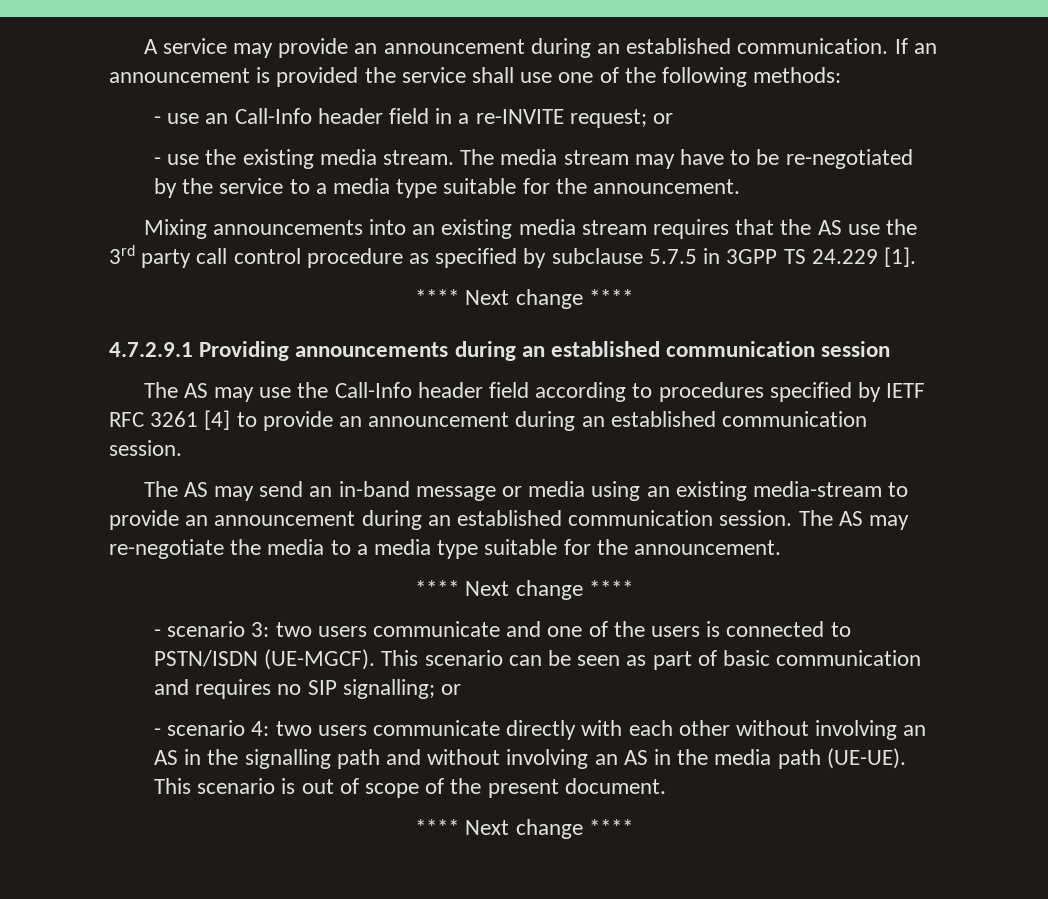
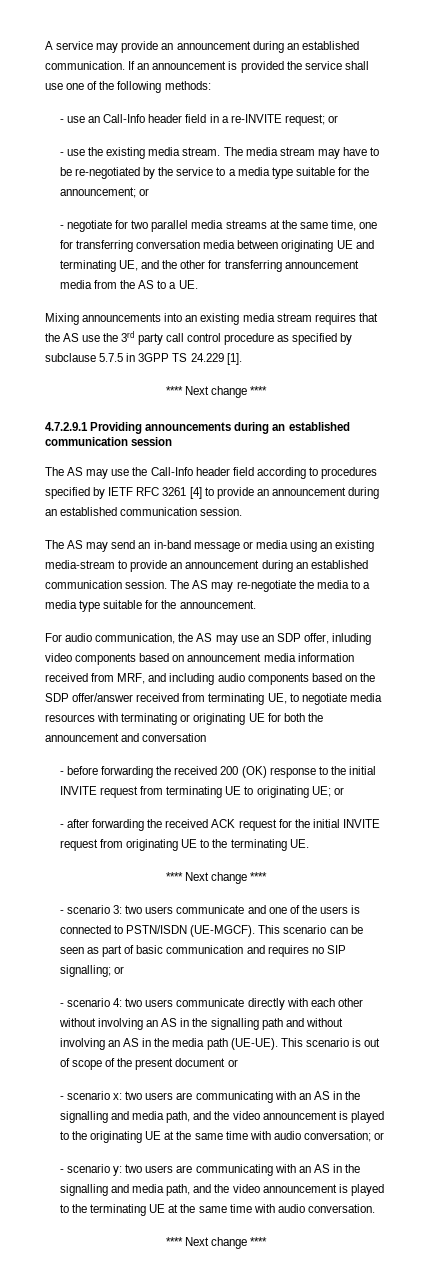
[592,179,740,194] announcement. -> [59,187,150,198] [59,220,378,232] [59,240,374,252] [59,260,359,272] [59,280,198,289] announcement; or // - negotiate for two parallel media streams at the same time, one for transferring conversation media between originating UE and terminating UE, and the other for transferring announcement media from the AS to a UE.
(782, 547) none -> [45,633,372,645] [45,653,354,665] [45,673,375,685] [45,693,382,705] [45,713,323,725] [45,733,207,742] [59,766,376,778] [59,786,344,798] [59,819,380,831] [59,839,309,851] // For audio communication, the AS may use an SDP offer, inluding video components based on announcement media information received from MRF, and including audio components based on the SDP offer/answer received from terminating UE, to negotiate media resources with terminating or originating UE for both the announcement and conversation // - before forwarding the received 200 (OK) response to the initial INVITE request from terminating UE to originating UE; or // - after forwarding the received ACK request for the initial INVITE request from originating UE to the terminating UE.
[564,778,666,794] document. -> [175,1058,238,1067] [59,1091,361,1103] [59,1111,384,1123] [59,1131,385,1143] [59,1164,361,1176] [59,1184,384,1196] [59,1204,375,1216] document or // - scenario x: two users are communicating with an AS in the signalling and media path, and the video announcement is played to the originating UE at the same time with audio conversation; or // - scenario y: two users are communicating with an AS in the signalling and media path, and the video announcement is played to the terminating UE at the same time with audio conversation.

